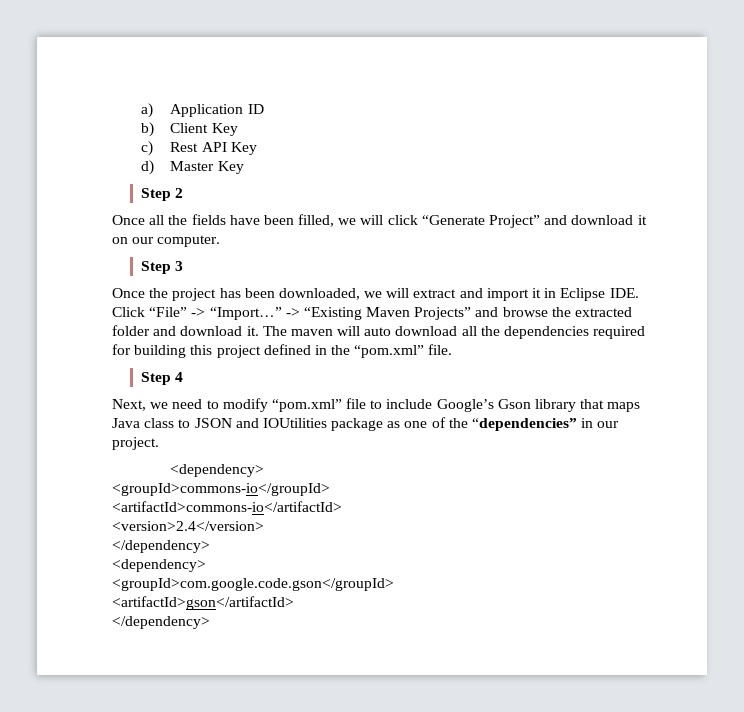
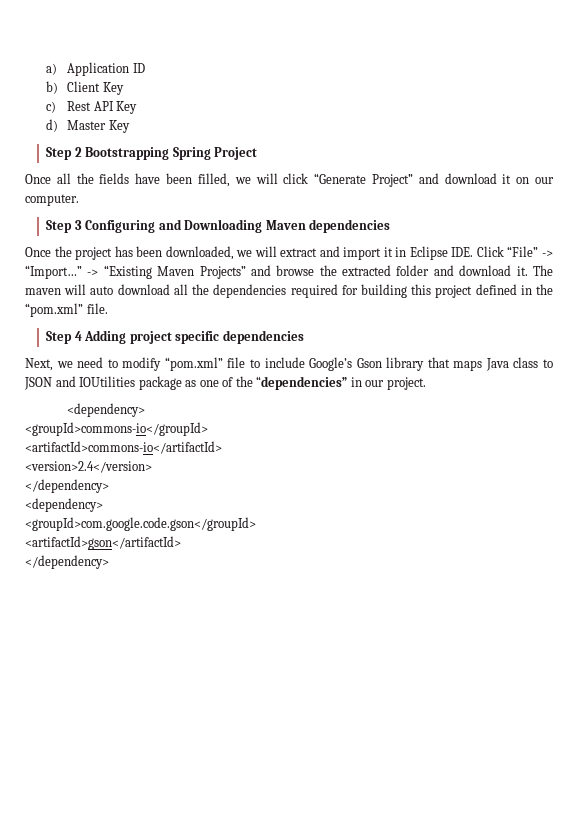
(184, 193) none -> [85,147,258,160] Bootstrapping Spring Project
(184, 266) none -> [85,219,391,233] Configuring and Downloading Maven dependencies
(184, 377) none -> [84,330,304,344] Adding project specific dependencies

